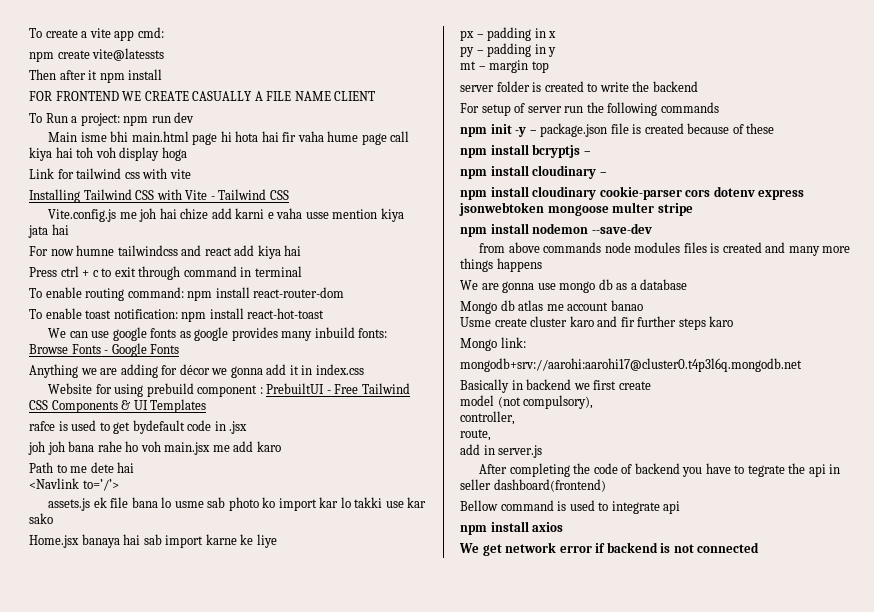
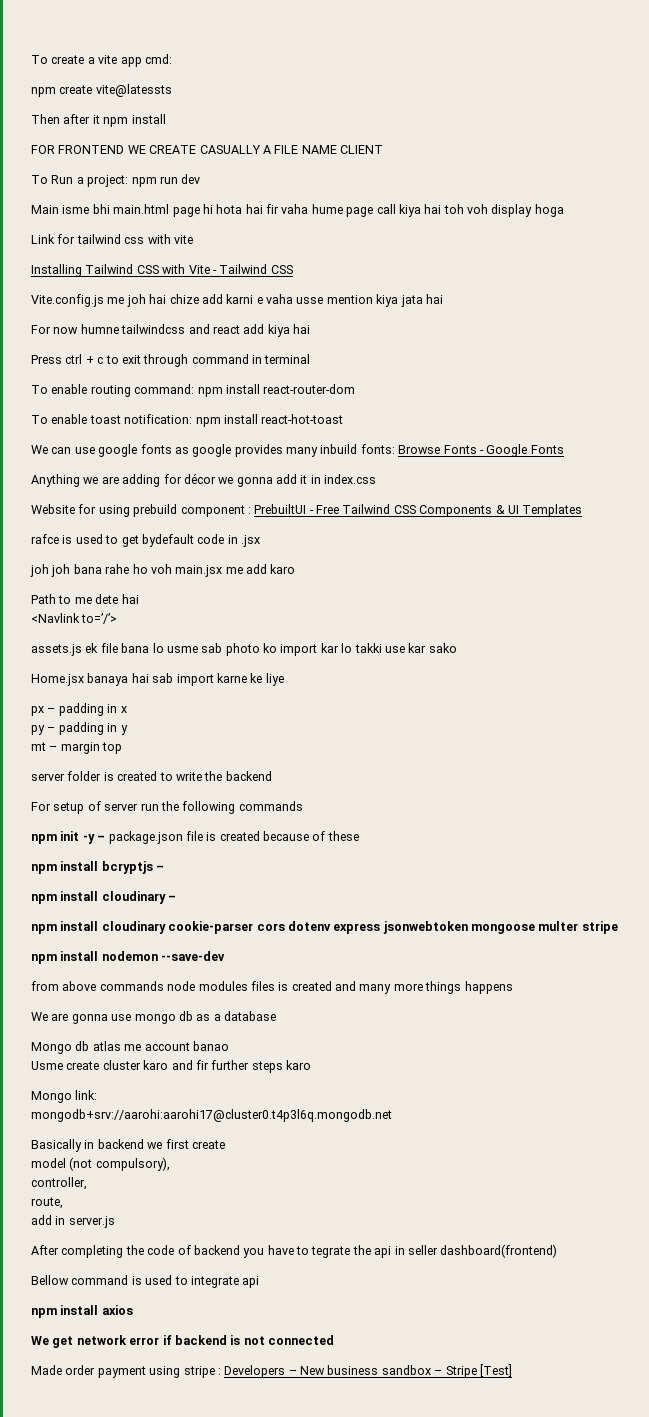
(760, 547) none -> [31,1364,512,1378] // Made order payment using stripe : Developers – New business sandbox – Stripe [Test]

